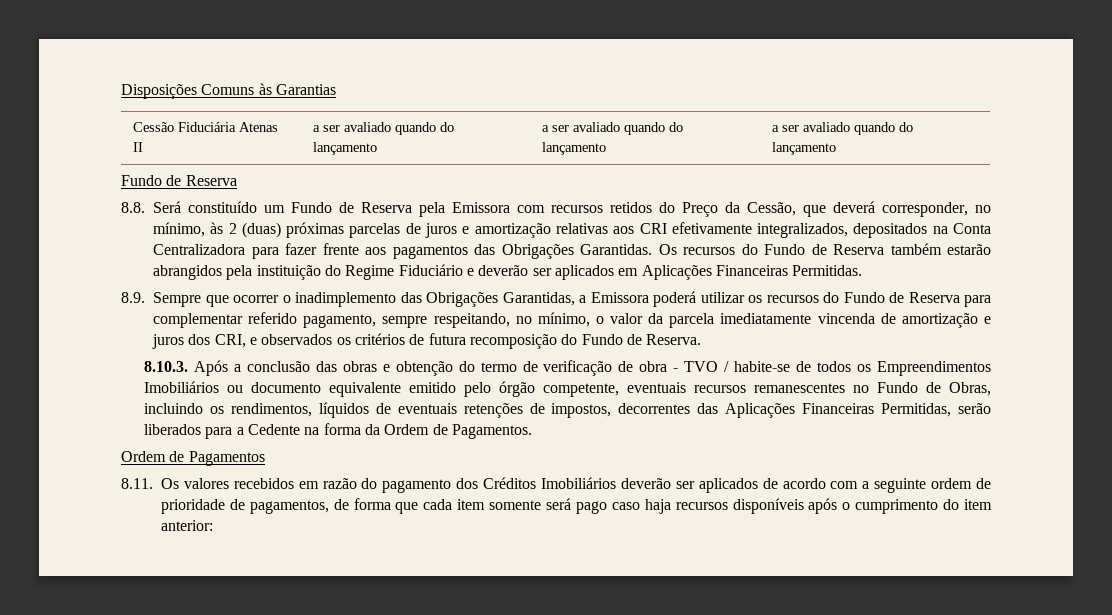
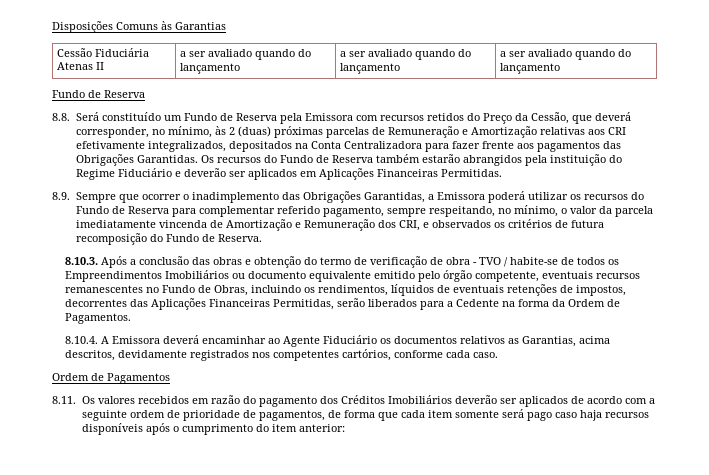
[425,223,551,238] juros e amortização -> [387,126,537,138] Remuneração e Amortização
[901,313,991,328] [152,334,184,349] amortização e juros -> [225,219,375,231] Amortização e Remuneração
(532, 431) none -> [64,335,610,347] [64,349,498,361] // 8.10.4. A Emissora deverá encaminhar ao Agente Fiduciário os documentos relativos as Garantias, acima descritos, devidamente registrados nos competentes cartórios, conforme cada caso.

